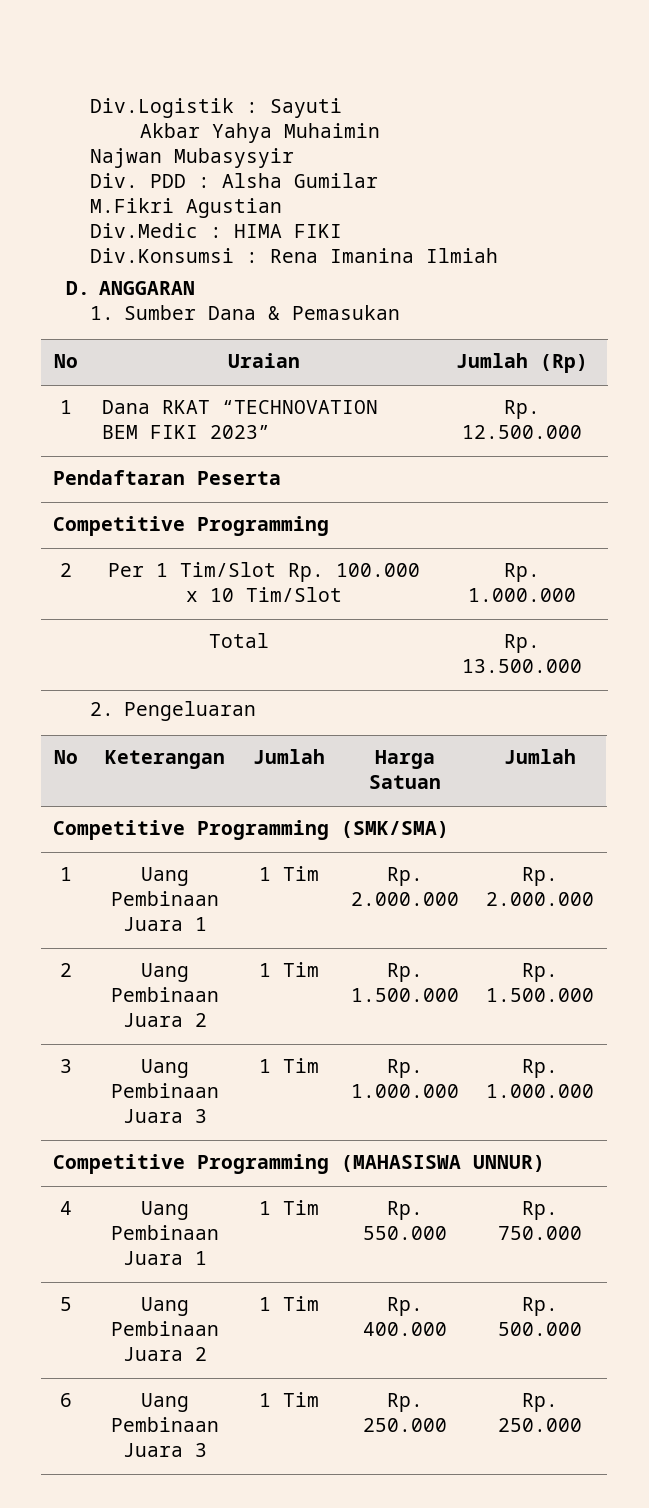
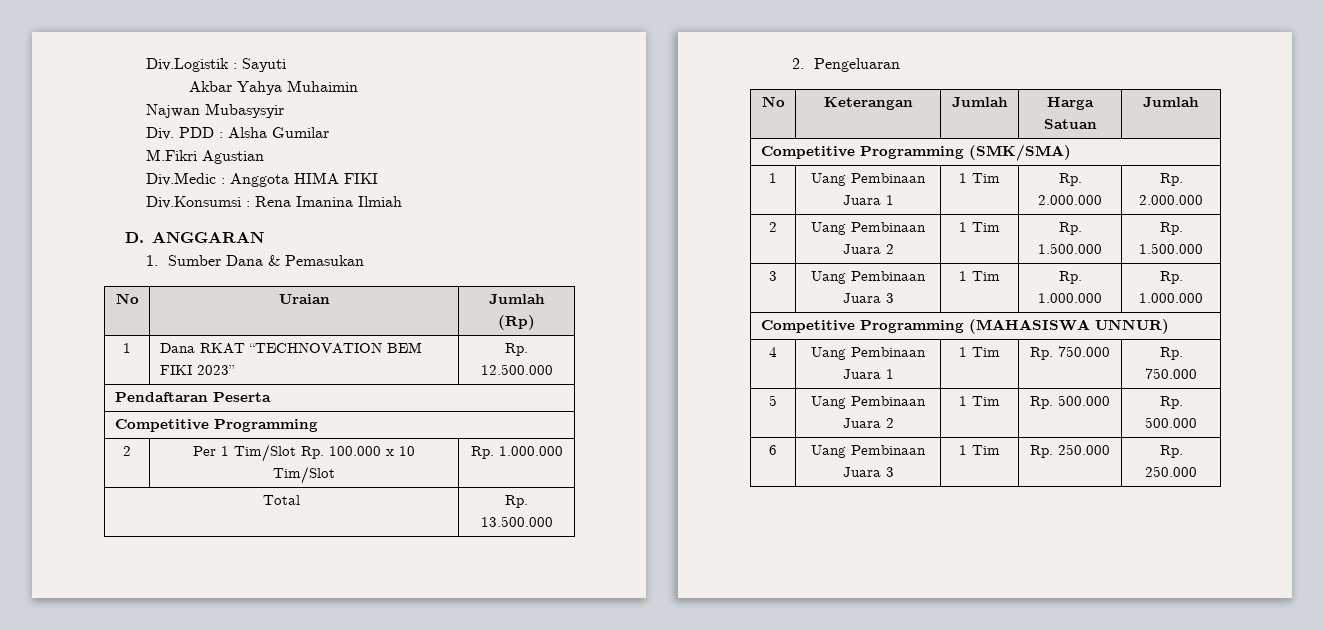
(223, 232) none -> [230,173,290,187] Anggota
[363,1226,447,1240] 550.000 -> [1058,346,1110,357] 750.000
[363,1322,447,1336] 400.000 -> [1058,395,1110,406] 500.000

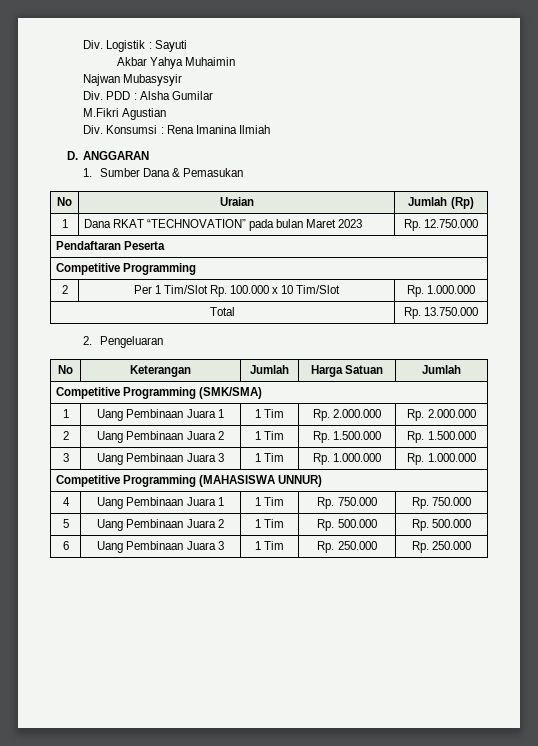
[146,58,230,72] Div.Logistik -> [83,40,146,52] Div. Logistik
[146,172,379,187] [146,196,242,209] Div.Medic : Anggota HIMA FIKI // Div.Konsumsi -> [83,125,158,134] Div. Konsumsi
[248,342,422,354] [159,365,235,375] [505,343,528,356] [480,364,553,375] “TECHNOVATION BEM FIKI 2023” | Rp. 12.500.000 -> [146,219,363,231] [403,219,479,231] “TECHNOVATION” pada bulan Maret 2023 | Rp. 12.750.000
[480,516,553,527] 13.500.000 -> [424,307,479,316] 13.750.000

